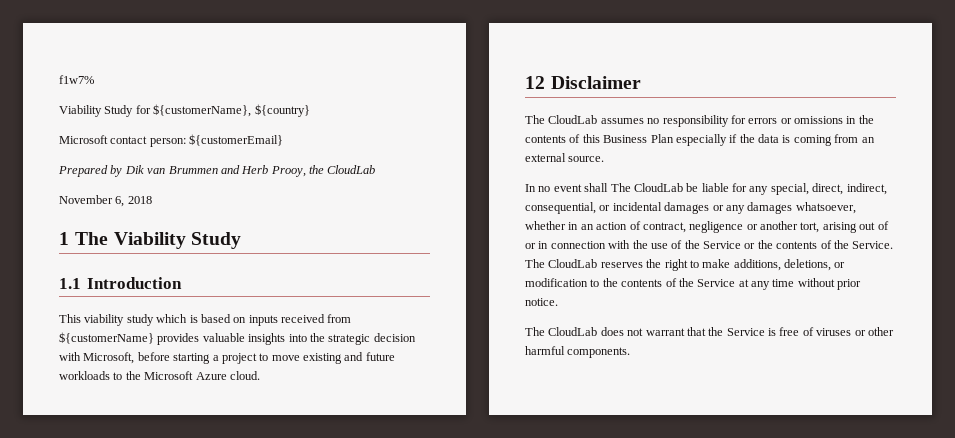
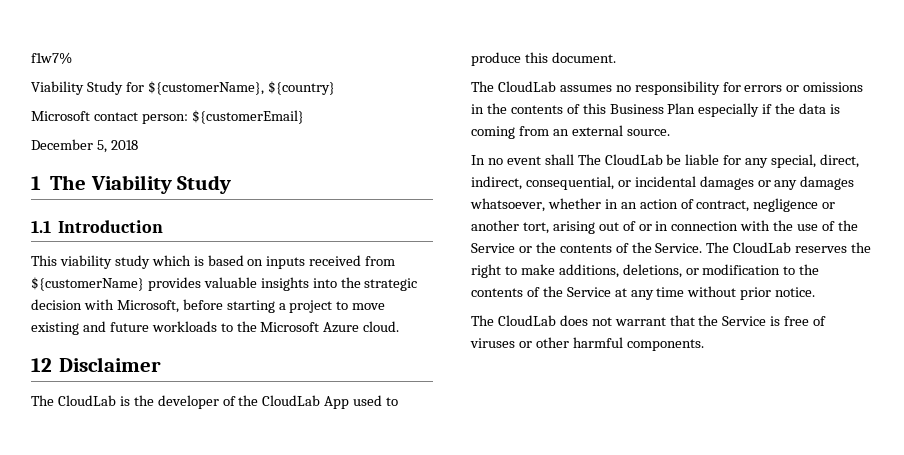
[58,165,376,177] [59,195,125,207] Prepared by Dik van Brummen and Herb Prooy, the CloudLab // November 6, -> [31,139,107,153] December 5,
(642, 82) none -> [31,395,399,409] [471,52,616,66] // The CloudLab is the developer of the CloudLab App used to produce this document.

